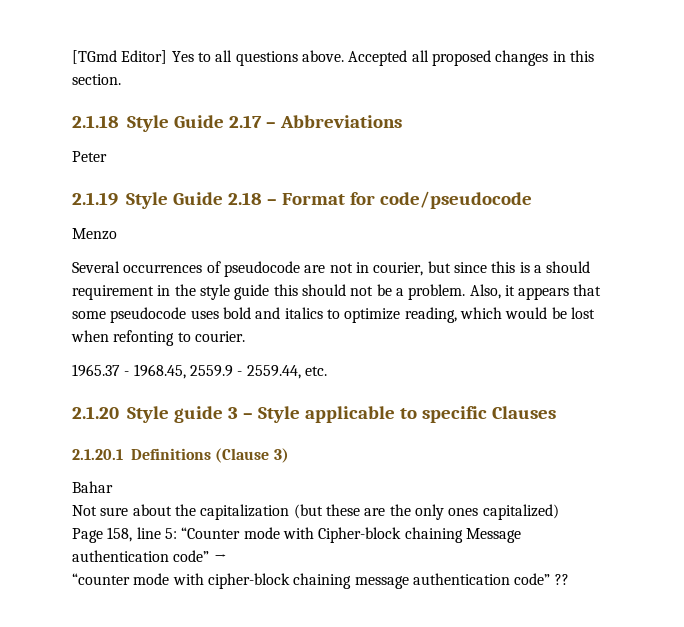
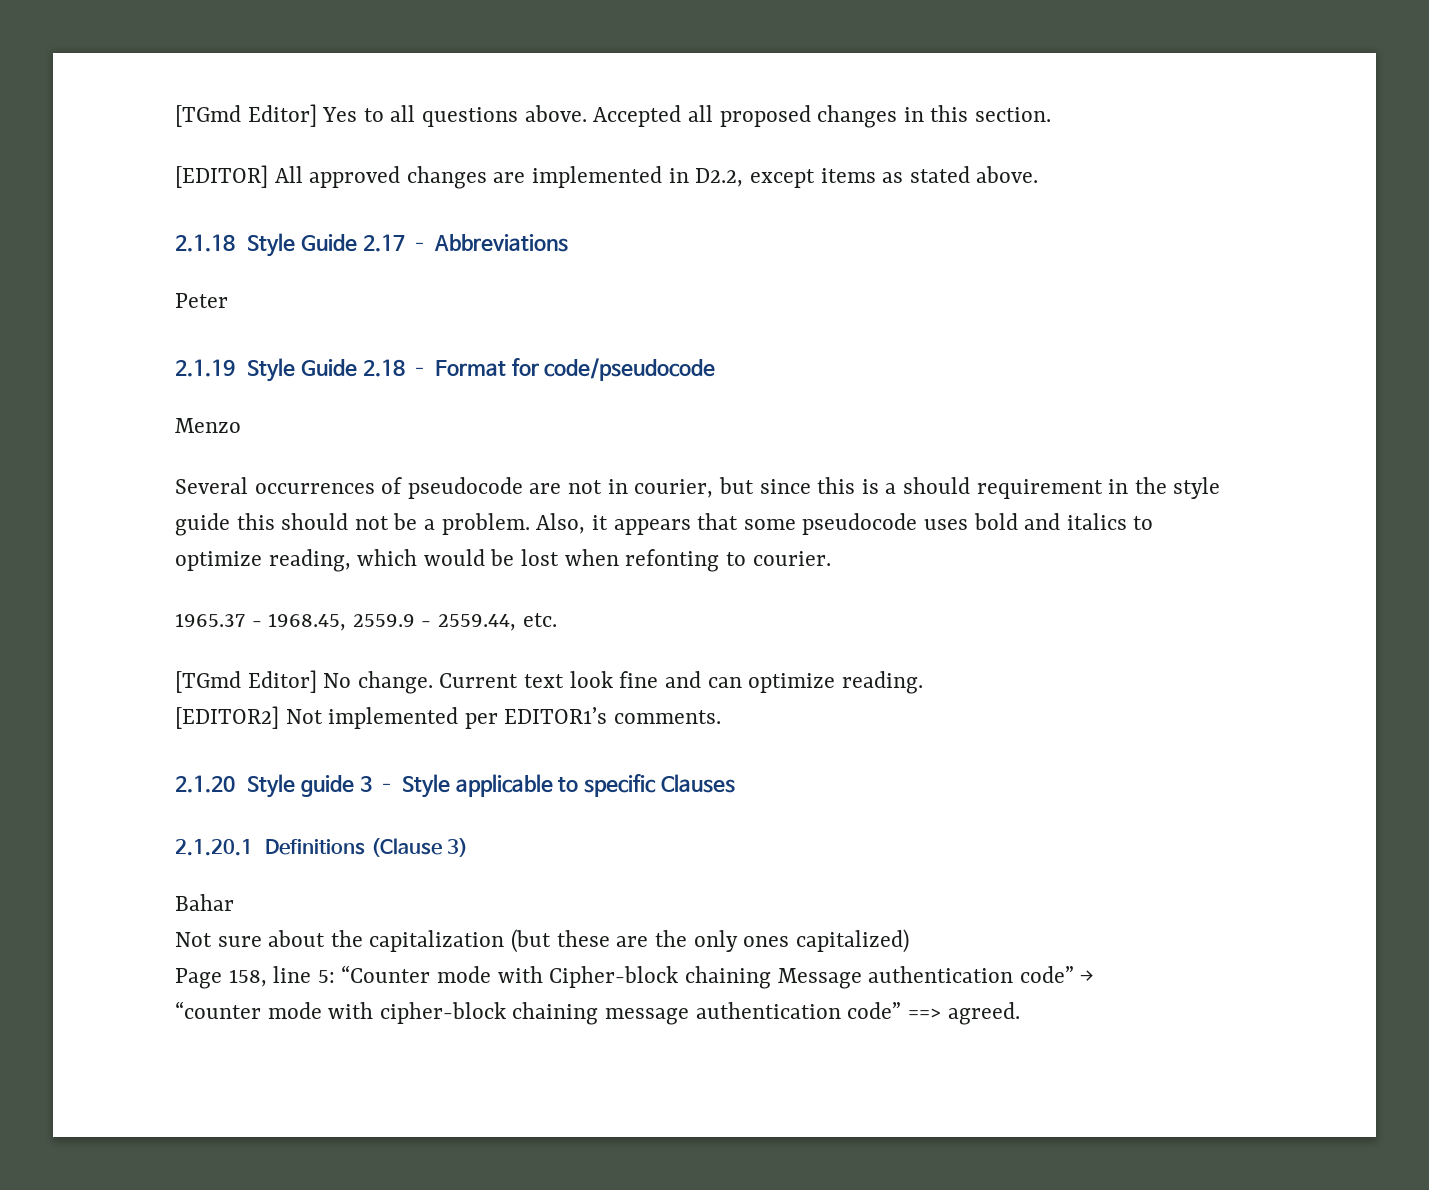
(121, 79) none -> [175,165,1039,189] // [EDITOR] All approved changes are implemented in D2.2, except items as stated above.
(327, 371) none -> [175,670,923,694] [175,706,722,729] // [TGmd Editor] No change. Current text look fine and can optimize reading. // [EDITOR2] Not implemented per EDITOR1’s comments.
[554,574,569,585] ?? -> [907,1002,1020,1025] ==> agreed.

